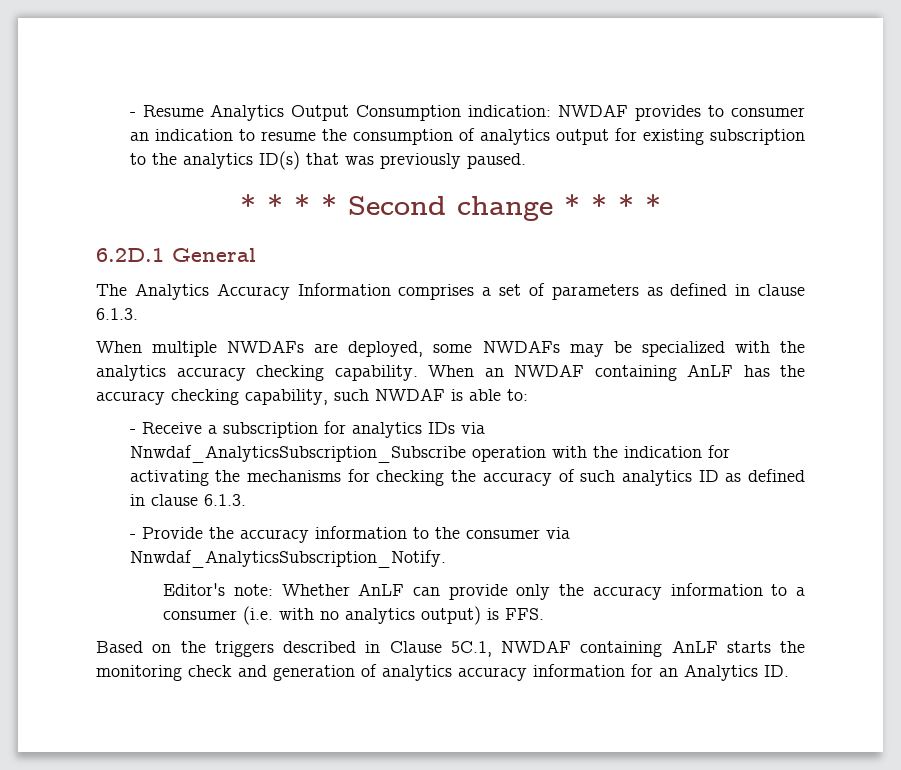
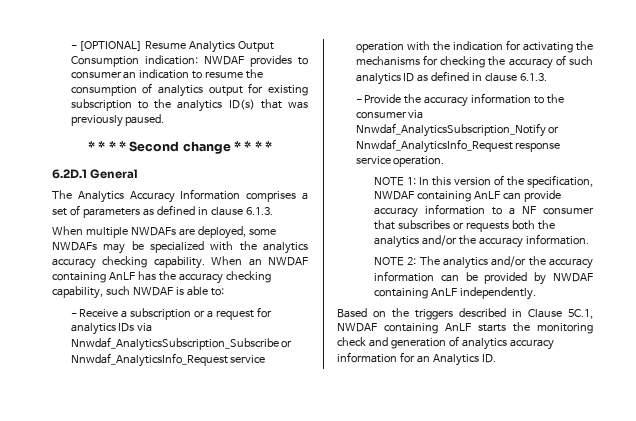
[129,112,136,117] - -> [70,41,143,51] - [OPTIONAL]
(318, 430) none -> [194,310,255,320] or a request
(466, 454) none -> [281,340,293,348] [70,353,266,367] or Nnwdaf_AnalyticsInfo_Request service
[129,550,446,568] [163,583,350,596] Nnwdaf_AnalyticsSubscription_Notify. // Editor's note: Whether -> [355,123,560,137] [355,139,561,153] [355,156,445,167] [373,175,593,188] [373,191,471,202] Nnwdaf_AnalyticsSubscription_Notify or Nnwdaf_AnalyticsInfo_Request response service operation. // NOTE 1: In this version of the specification, NWDAF containing
[516,584,585,600] only the -> (561, 196) none
[163,606,545,625] consumer (i.e. with no analytics output) is FFS. -> [521,206,594,215] [373,220,555,232] [373,234,589,248] [373,256,593,269] [373,271,593,285] [373,287,536,300] NF consumer that subscribes or requests both the analytics and/or the accuracy information. // NOTE 2: The analytics and/or the accuracy information can be provided by NWDAF containing AnLF independently.

